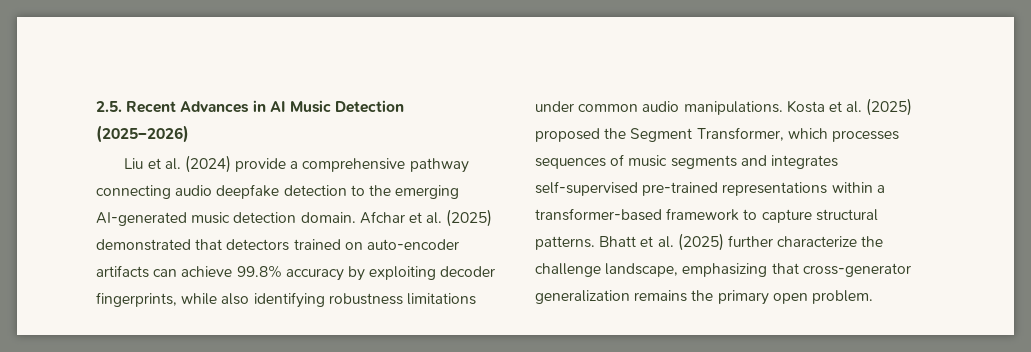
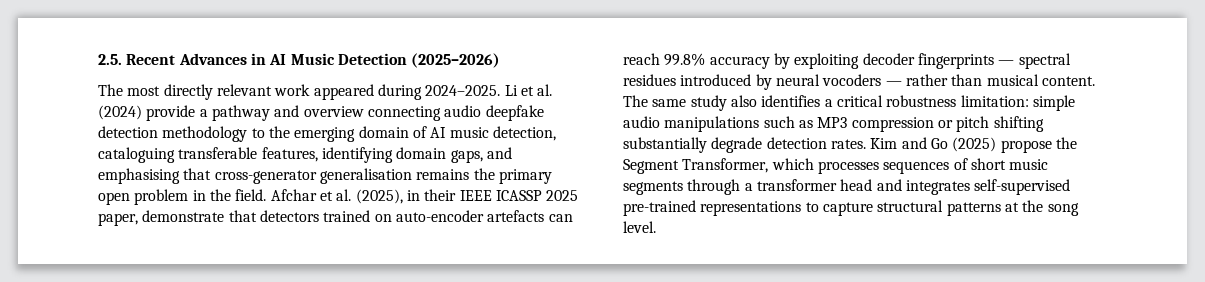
[124,158,144,169] Liu -> [98,84,518,100] The most directly relevant work appeared during 2024–2025. Li
[302,158,469,173] comprehensive pathway -> [211,105,364,121] pathway and overview
(347, 190) none -> [162,126,248,142] methodology
[96,209,493,227] [96,239,191,251] AI-generated music detection domain. Afchar et al. (2025) demonstrated -> [358,126,556,141] [98,147,512,163] [98,168,552,184] [98,189,579,205] [98,210,225,226] domain of AI music detection, cataloguing transferable features, identifying domain gaps, and emphasising that cross-generator generalisation remains the primary open problem in the field. Afchar et al. (2025), in their IEEE ICASSP 2025 paper, demonstrate
[96,265,233,278] artifacts can achieve -> [487,210,573,222] [623,53,660,65] artefacts can reach
[96,292,476,308] [535,98,913,116] [535,128,600,142] fingerprints, while also identifying robustness limitations under common audio manipulations. Kosta et al. (2025) proposed -> [917,53,1071,69] [623,74,1095,90] [623,95,1075,111] [623,116,1044,132] [623,137,1052,153] fingerprints — spectral residues introduced by neural vocoders — rather than musical content. The same study also identifies a critical robustness limitation: simple audio manipulations such as MP3 compression or pitch shifting substantially degrade detection rates. Kim and Go (2025) propose
(625, 160) none -> [970,158,1006,170] short
(737, 162) none -> [687,179,873,195] through a transformer head
[831,182,885,193] [535,208,878,223] [535,233,884,251] [535,263,911,277] [535,290,873,305] within a transformer-based framework to capture structural patterns. Bhatt et al. (2025) further characterize the challenge landscape, emphasizing that cross-generator generalization remains the primary open problem. -> [805,200,1079,216] [623,221,656,233] to capture structural patterns at the song level.

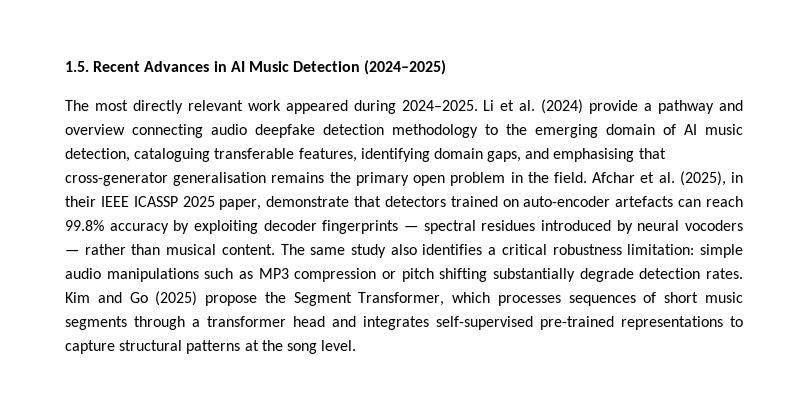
[98,54,122,65] 2.5. -> [65,61,89,72] 1.5.
[411,53,501,68] (2025–2026) -> [364,60,447,75] (2024–2025)

